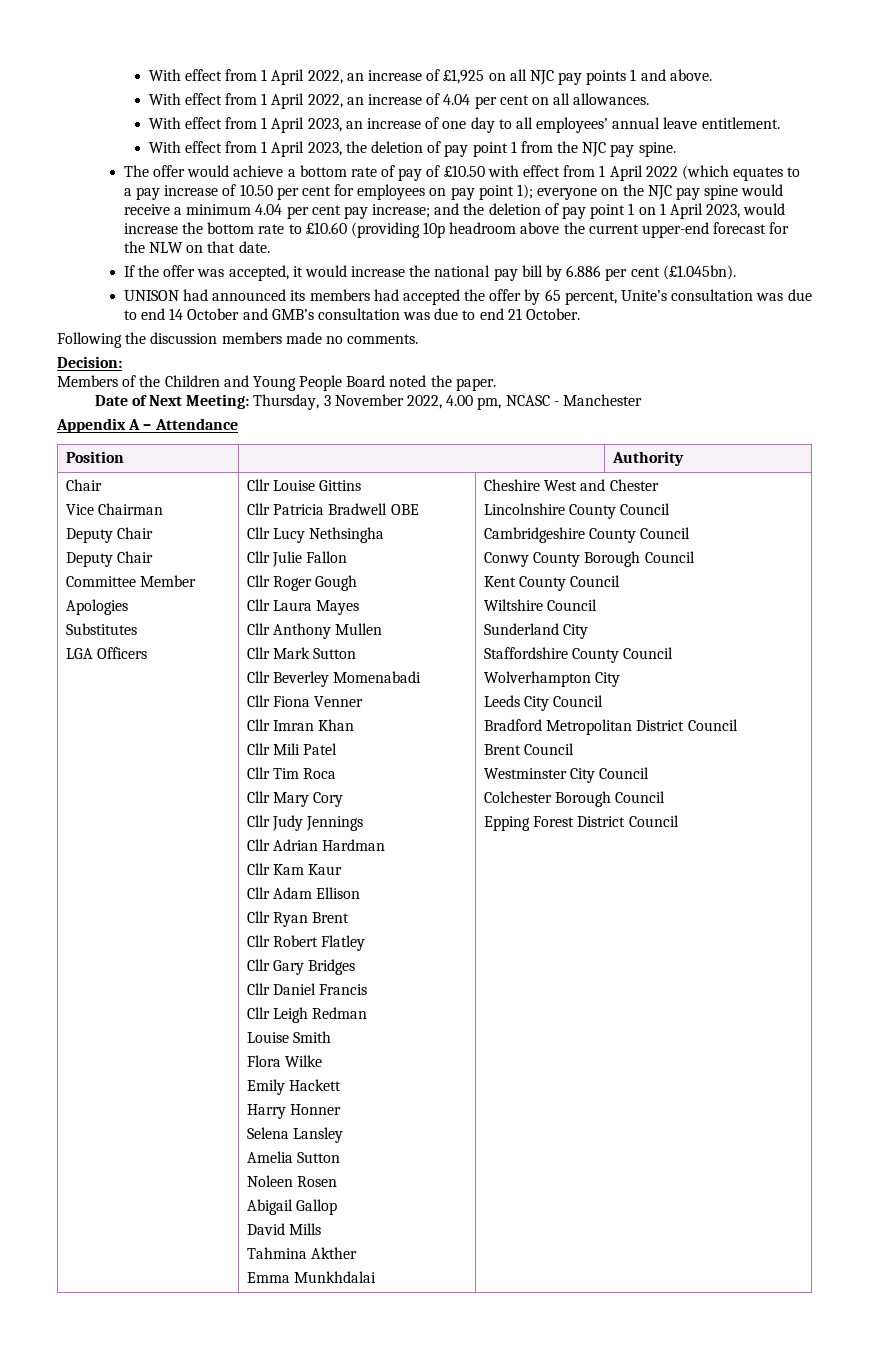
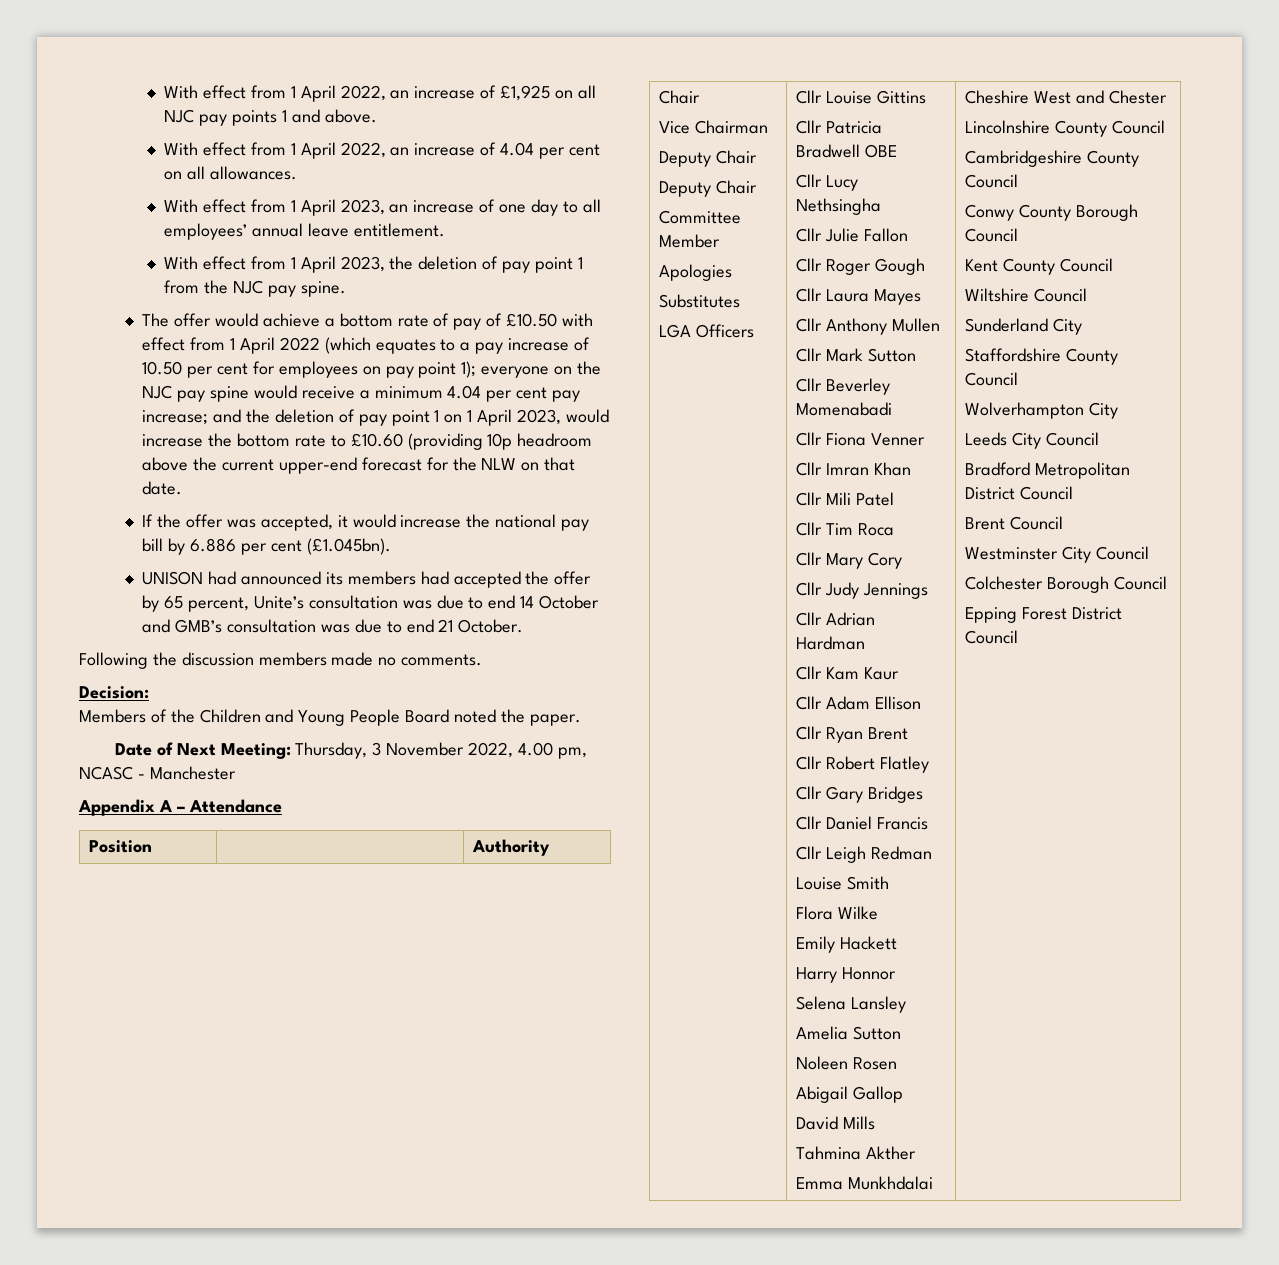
[290,1104,342,1115] Honner -> [841,967,896,980] Honnor

